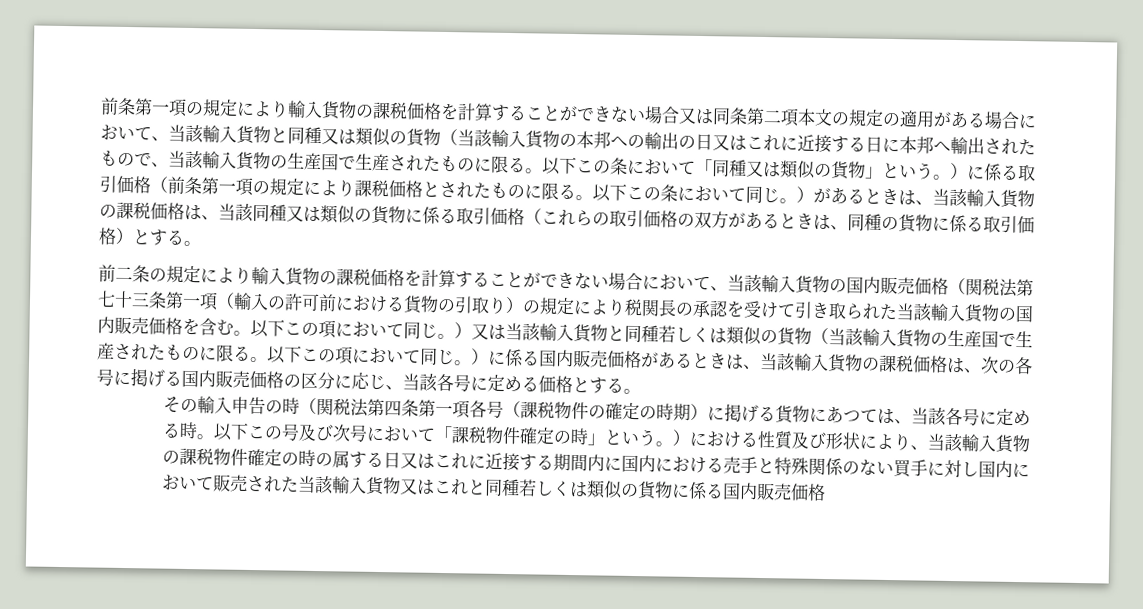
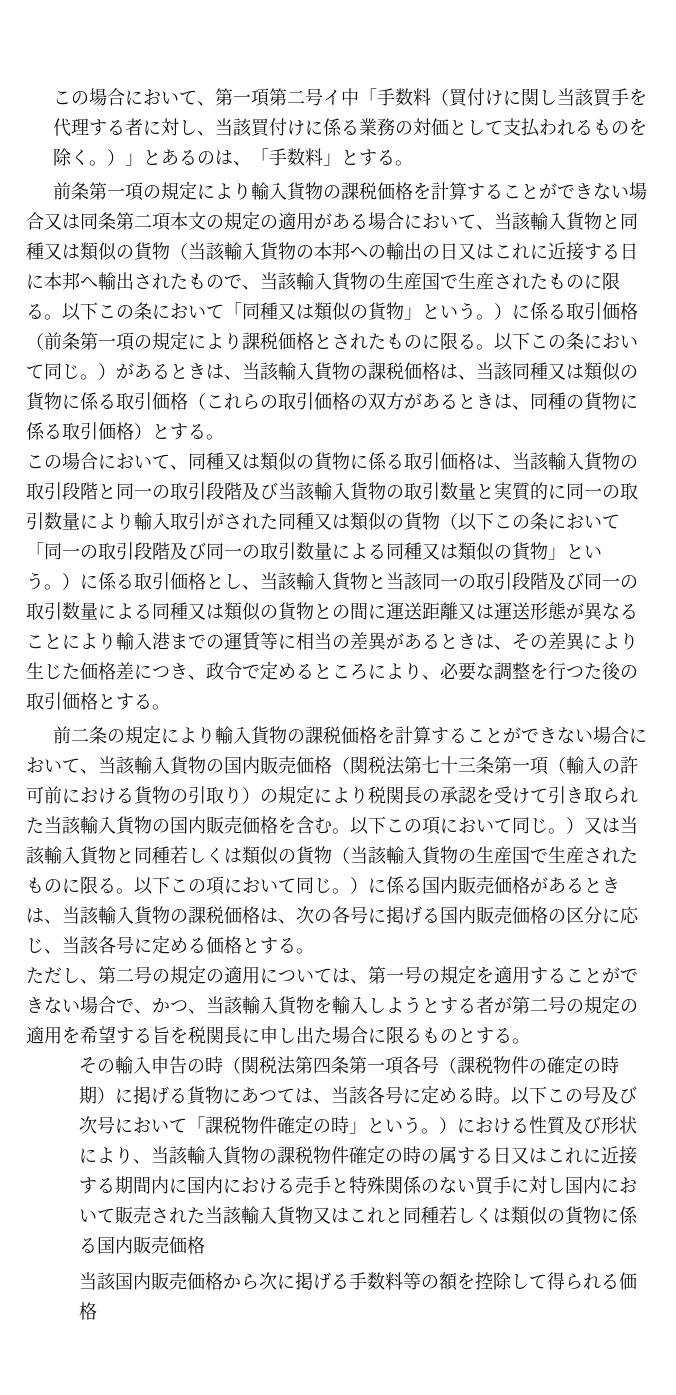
(100, 106) none -> [52,88,647,107] [52,118,647,137] [52,148,413,166] この場合において、第一項第二号イ中「手数料（買付けに関し当該買手を代理する者に対し、当該買付けに係る業務の対価として支払われるものを除く。）」とあるのは、「手数料」とする。 //
(201, 243) none -> [26,452,638,471] [26,482,638,501] [26,512,620,531] [26,542,602,561] [26,572,638,591] [26,602,638,621] [26,632,638,651] [26,661,638,681] [26,692,170,710] // この場合において、同種又は類似の貨物に係る取引価格は、当該輸入貨物の取引段階と同一の取引段階及び当該輸入貨物の取引数量と実質的に同一の取引数量により輸入取引がされた同種又は類似の貨物（以下この条において「同一の取引段階及び同一の取引数量による同種又は類似の貨物」という。）に係る取引価格とし、当該輸入貨物と当該同一の取引段階及び同一の取引数量による同種又は類似の貨物との間に運送距離又は運送形態が異なることにより輸入港までの運賃等に相当の差異があるときは、その差異により生じた価格差につき、政令で定めるところにより、必要な調整を行つた後の取引価格とする。
(641, 391) none -> [26,965,638,984] [26,995,638,1015] [26,1026,530,1044] // ただし、第二号の規定の適用については、第一号の規定を適用することができない場合で、かつ、当該輸入貨物を輸入しようとする者が第二号の規定の適用を希望する旨を税関長に申し出た場合に限るものとする。
(827, 492) none -> [79,1272,638,1291] [79,1302,98,1320] // 当該国内販売価格から次に掲げる手数料等の額を控除して得られる価格

